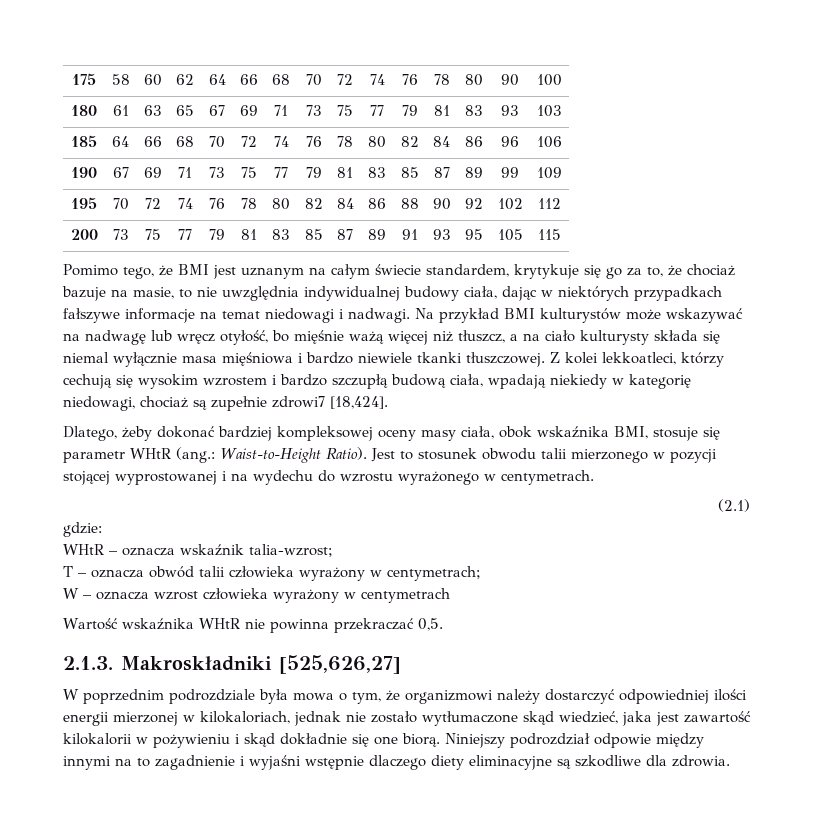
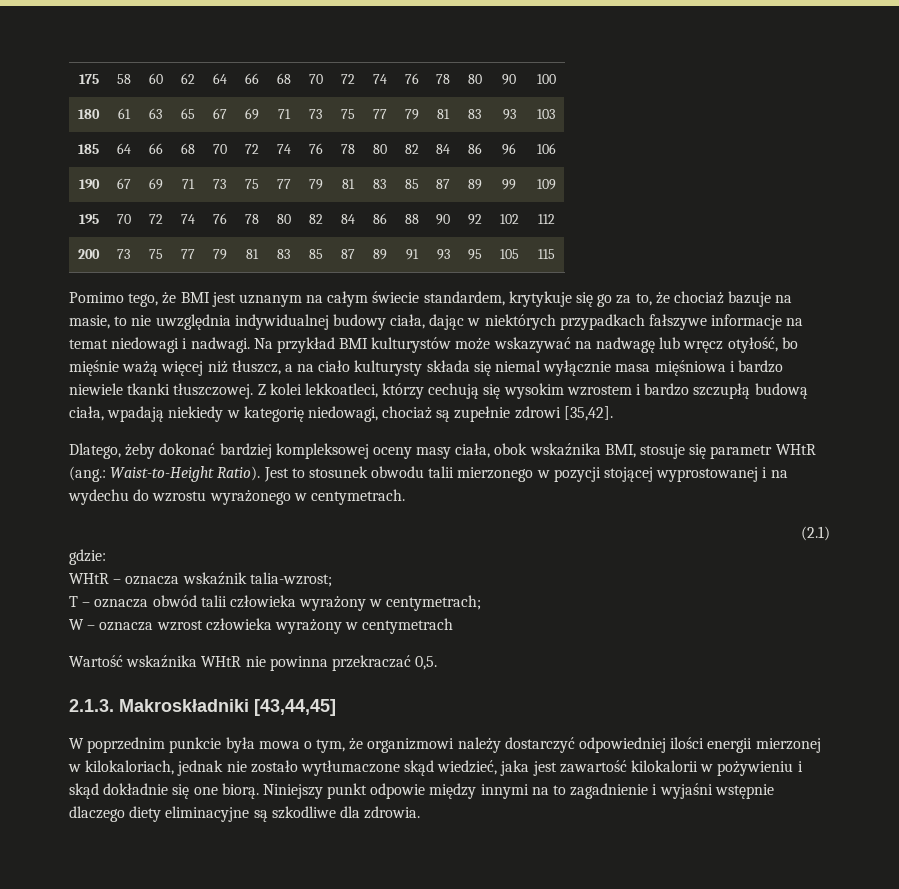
[272,396,388,409] zdrowi7 [18,424]. -> [514,406,613,421] zdrowi [35,42].
[279,655,401,674] [525,626,27] -> [254,699,336,716] [43,44,45]
[169,689,255,704] podrozdziale -> [169,737,222,753] punkcie
[510,733,590,748] podrozdział -> [327,783,368,799] punkt

